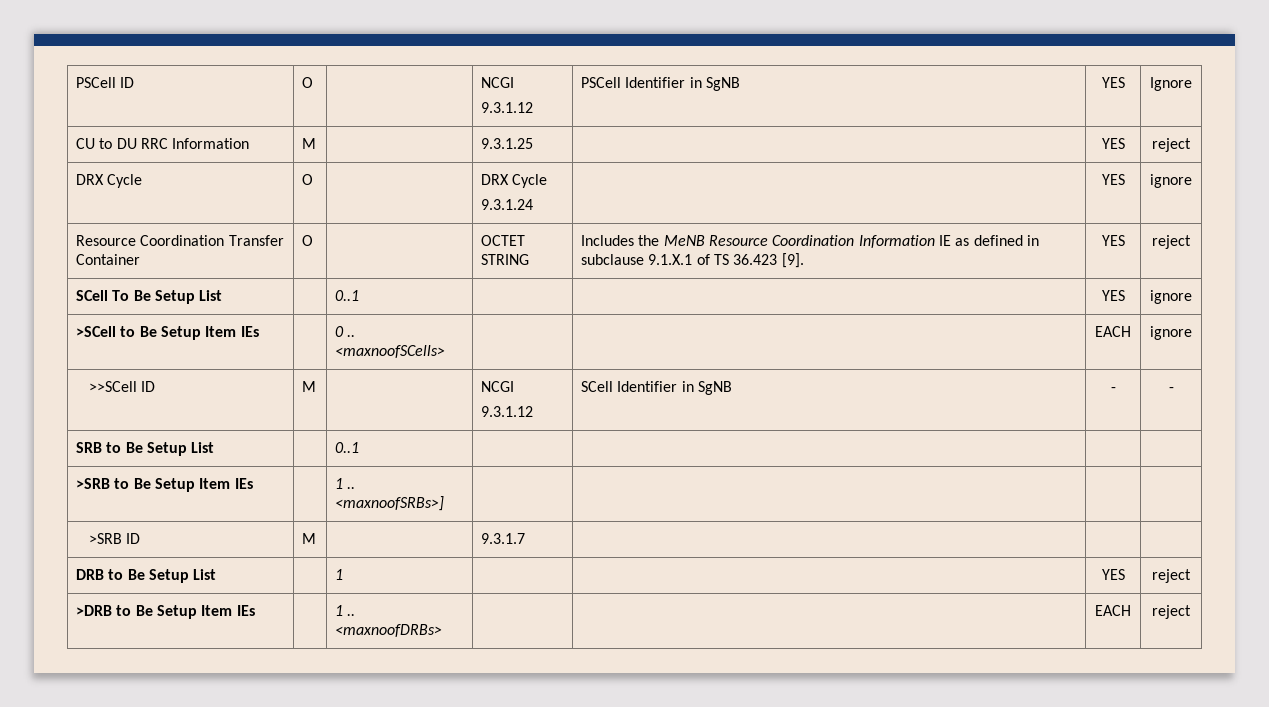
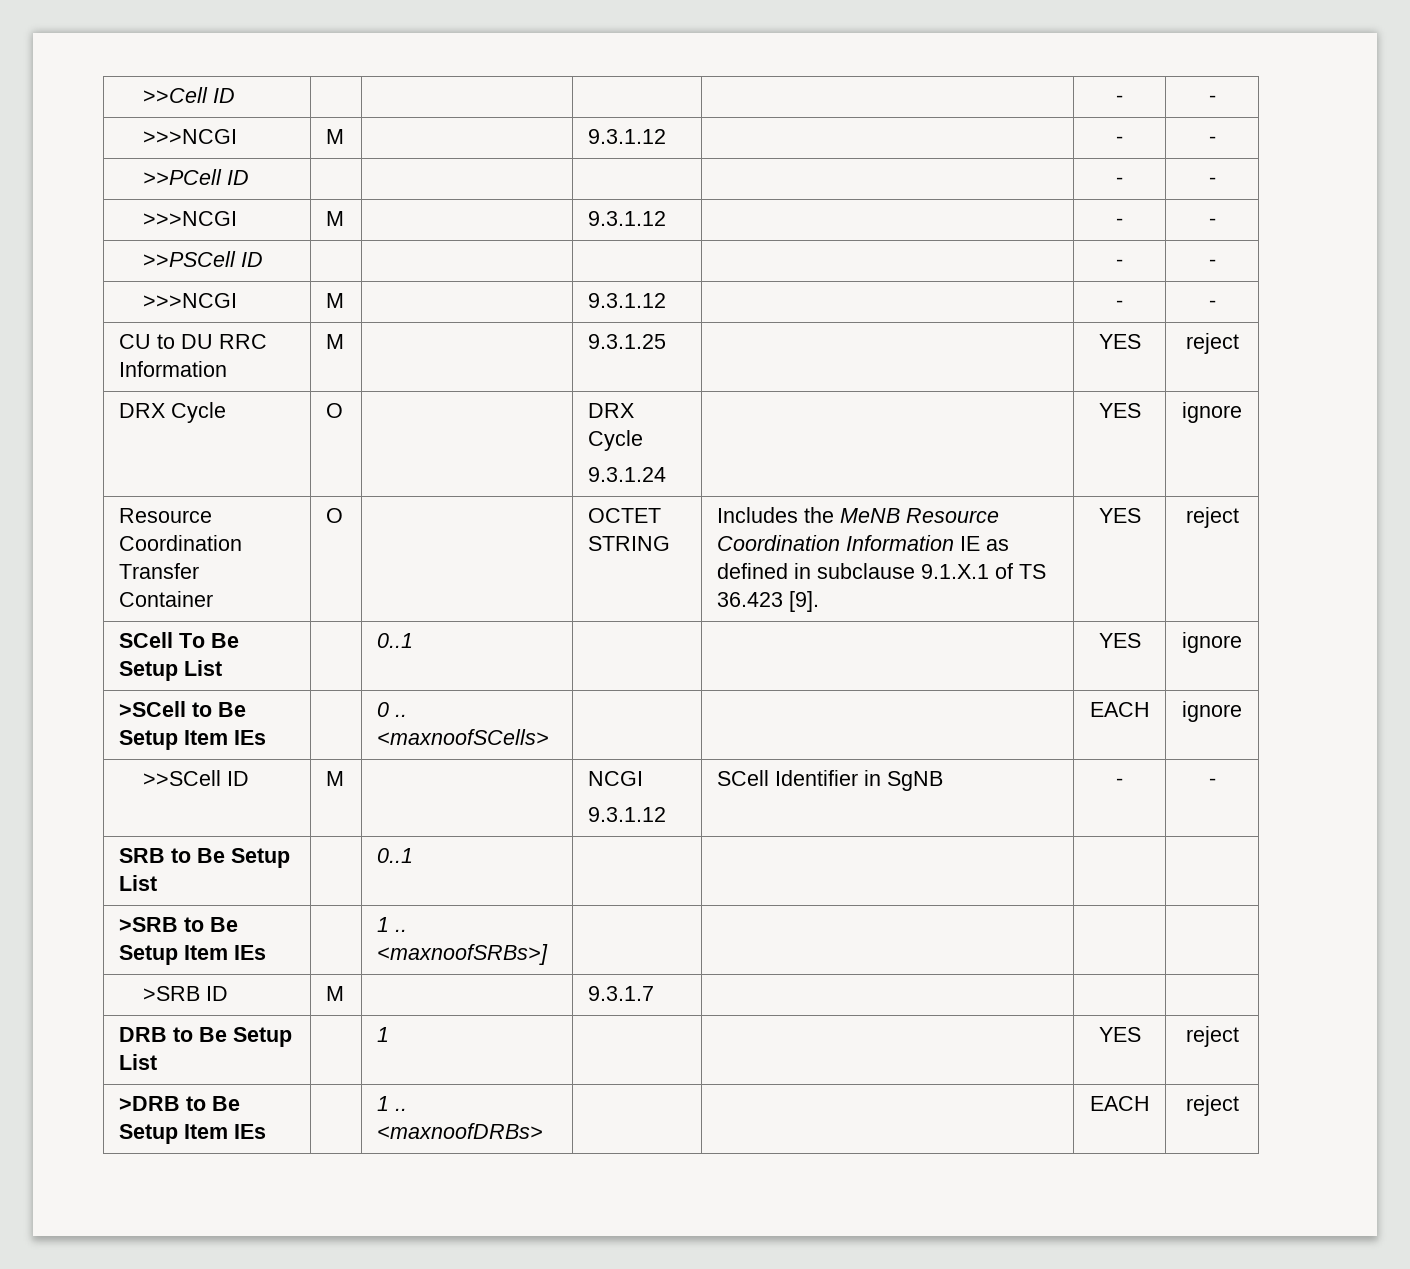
[75,77,135,88] [301,77,313,88] [480,77,514,88] [480,102,533,113] [580,77,740,91] [1101,77,1125,88] [1150,77,1192,91] PSCell ID | O | | NCGI // 9.3.1.12 | PSCell Identifier in SgNB | YES | Ignore -> [143,87,236,103] [1116,95,1123,103] [1208,95,1216,103] [143,129,238,144] [325,129,344,144] [587,129,666,144] [1116,136,1123,144] [1208,136,1216,144] [143,169,250,185] [1116,177,1123,185] [1208,177,1216,185] [143,211,238,226] [325,211,344,226] [587,211,666,226] [1116,218,1123,226] [1208,218,1216,226] [143,251,264,267] [1116,259,1123,267] [1208,259,1216,267] [143,293,238,308] [325,293,344,308] [587,293,666,308] [1116,300,1123,308] [1208,300,1216,308] >>Cell ID | | | | | - | - // >>>NCGI | M | | 9.3.1.12 | | - | - // >>PCell ID | | | | | - | - // >>>NCGI | M | | 9.3.1.12 | | - | - // >>PSCell ID | | | | | - | - // >>>NCGI | M | | 9.3.1.12 | | - | -

